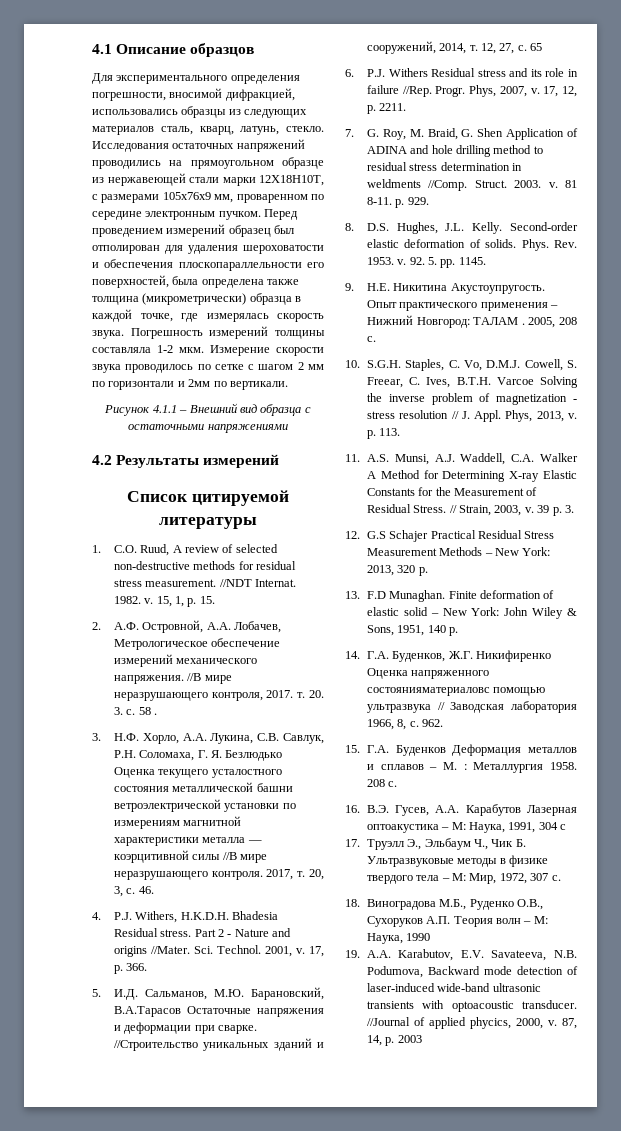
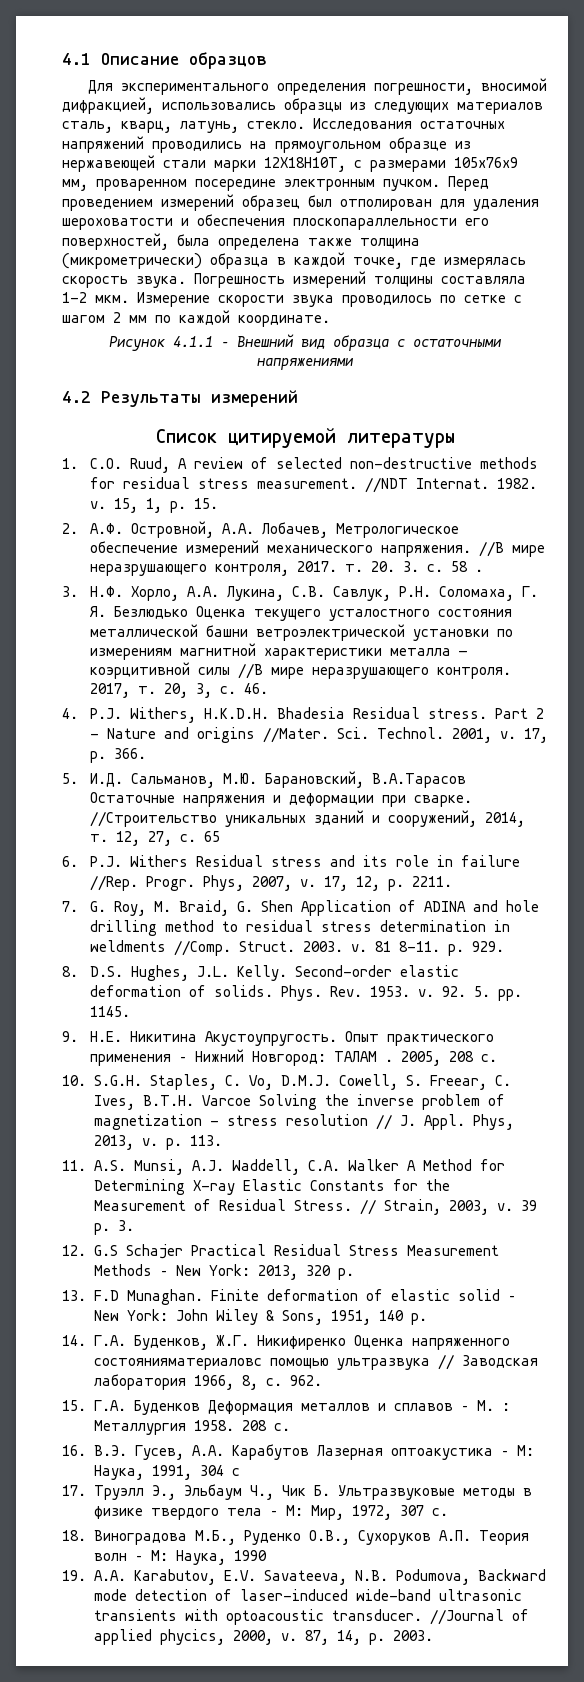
[311,194,324,200] [92,211,142,220] по середине -> [195,179,276,191] посередине
[108,379,288,390] горизонтали и 2мм по вертикали. -> [179,310,330,327] каждой координате.
[397,1035,422,1043] 2003 -> [392,1630,433,1641] 2003.

